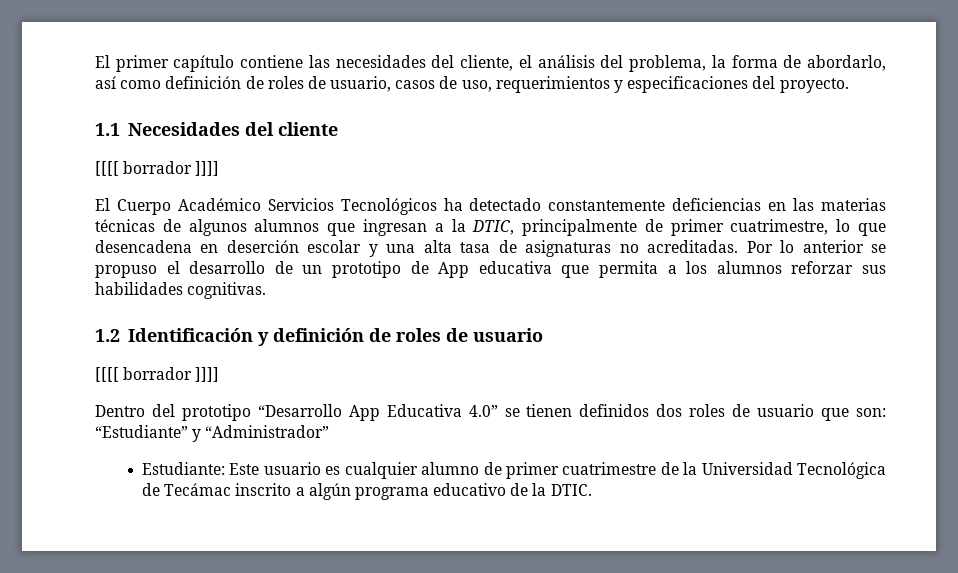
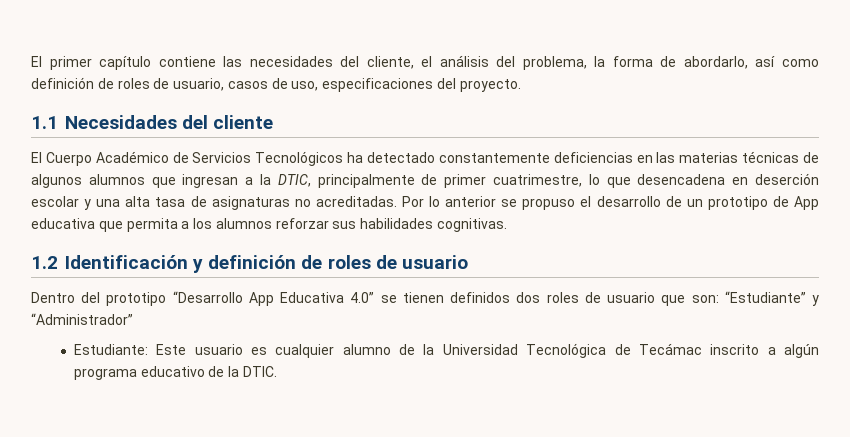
[495,76,624,93] requerimientos y -> (319, 86) none
[95,161,220,176] // [[[[ borrador ]]]] -> (274, 122) none
(261, 204) none -> [172,152,189,163] de
[95,367,220,382] // [[[[ borrador ]]]] -> (468, 262) none
[505,462,679,479] primer cuatrimestre de -> (415, 349) none

